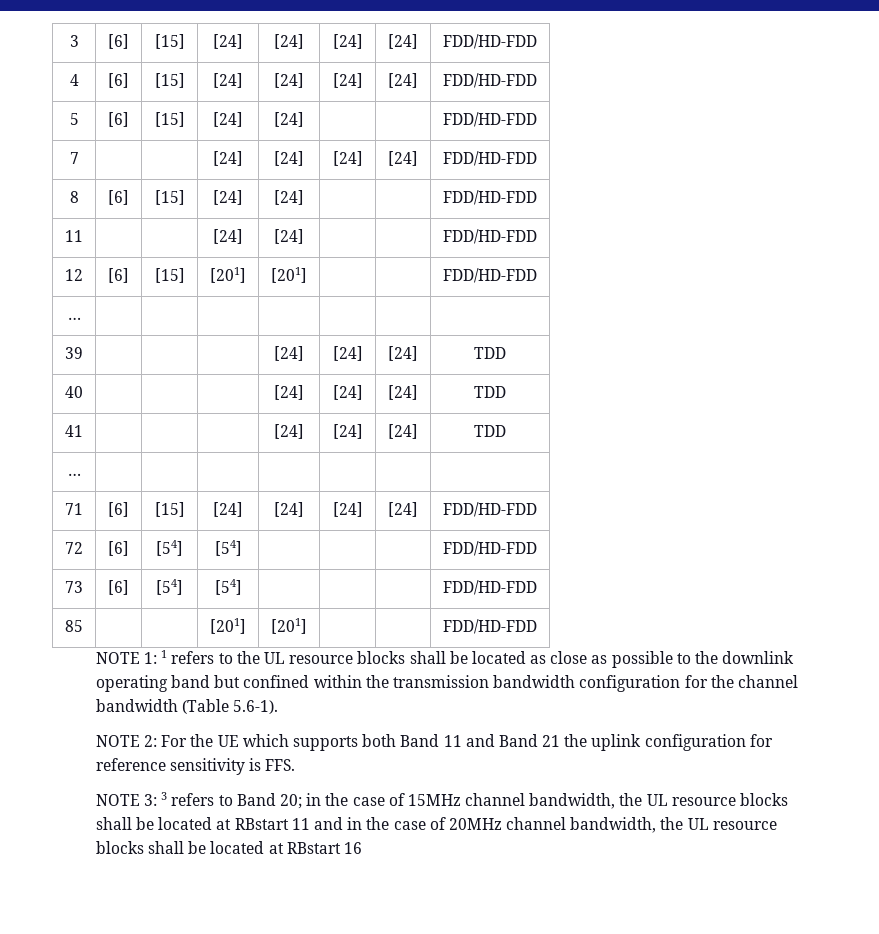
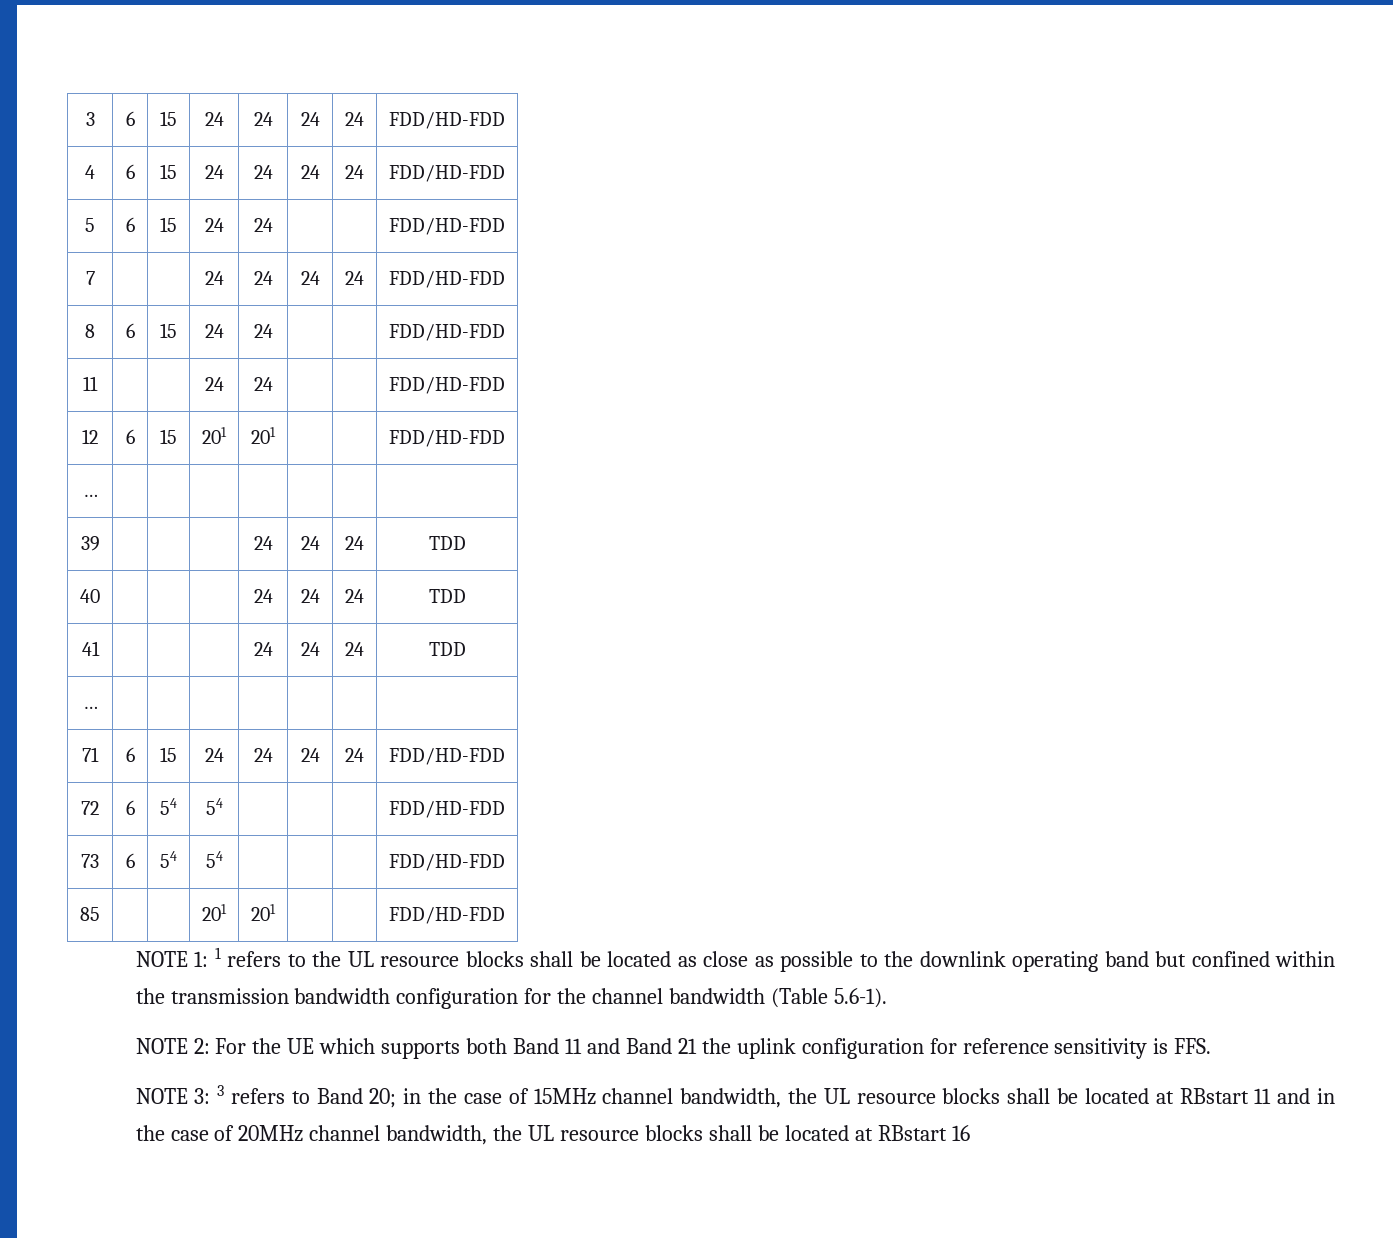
[108,34,129,49] [154,34,185,49] [213,34,243,49] [274,34,304,49] [332,34,363,49] [388,34,418,49] [443,34,537,49] [69,74,79,86] [108,73,129,88] [154,73,185,88] [213,73,243,88] [274,73,304,88] [332,73,363,88] [388,73,418,88] [443,73,537,88] [69,113,79,125] [108,112,129,127] [154,112,185,127] [213,112,243,127] [274,112,304,127] [443,112,537,127] [69,152,79,164] [213,151,243,166] [274,151,304,166] [332,151,363,166] [388,151,418,166] [443,151,537,166] [69,191,79,203] [108,190,129,205] [154,190,185,205] [213,190,243,205] [274,190,304,205] [6] | [15] | [24] | [24] | [24] | [24] | FDD/HD-FDD // 4 | [6] | [15] | [24] | [24] | [24] | [24] | FDD/HD-FDD // 5 | [6] | [15] | [24] | [24] | | | FDD/HD-FDD // 7 | | | [24] | [24] | [24] | [24] | FDD/HD-FDD // 8 | [6] | [15] | [24] | [24] -> [125,111,135,126] [160,111,177,126] [204,112,224,126] [253,112,273,126] [300,112,320,126] [345,112,364,126] [389,112,505,129] [85,165,95,179] [125,164,135,179] [160,164,177,179] [204,165,224,179] [253,165,273,179] [300,165,320,179] [345,165,364,179] [389,165,505,182] [85,218,95,232] [125,217,135,232] [160,217,177,232] [204,218,224,232] [253,218,273,232] [389,218,505,235] [85,271,95,285] [204,271,224,285] [253,271,273,285] [300,271,320,285] [345,271,364,285] [389,271,505,288] [85,324,95,338] [125,323,135,338] [160,323,177,338] [204,324,224,338] [253,324,273,338] 6 | 15 | 24 | 24 | 24 | 24 | FDD/HD-FDD // 4 | 6 | 15 | 24 | 24 | 24 | 24 | FDD/HD-FDD // 5 | 6 | 15 | 24 | 24 | | | FDD/HD-FDD // 7 | | | 24 | 24 | 24 | 24 | FDD/HD-FDD // 8 | 6 | 15 | 24 | 24
[213,229,243,244] [274,229,304,244] [24] | [24] -> [204,377,224,391] [253,377,273,391] 24 | 24
[108,268,129,283] [154,268,185,283] [210,267,246,283] [271,267,307,283] [6] | [15] | [201] | [201] -> [125,429,135,444] [160,429,177,444] [202,427,227,444] [251,427,276,444] 6 | 15 | 201 | 201
[274,346,304,361] [332,346,363,361] [388,346,418,361] [24] | [24] | [24] -> [253,536,273,550] [300,536,320,550] [345,536,364,550] 24 | 24 | 24
[274,385,304,400] [332,385,363,400] [388,385,418,400] [24] | [24] | [24] -> [253,589,273,603] [300,589,320,603] [345,589,364,603] 24 | 24 | 24
[274,424,304,439] [332,424,363,439] [388,424,418,439] [24] | [24] | [24] -> [253,642,273,656] [300,642,320,656] [345,642,364,656] 24 | 24 | 24
[108,502,129,517] [154,502,185,517] [213,502,243,517] [274,502,304,517] [332,502,363,517] [388,502,418,517] [6] | [15] | [24] | [24] | [24] | [24] -> [125,747,135,762] [160,747,177,762] [204,748,224,762] [253,748,273,762] [300,748,320,762] [345,748,364,762] 6 | 15 | 24 | 24 | 24 | 24
[108,541,129,556] [156,540,183,556] [214,540,242,556] [6] | [54] | [54] -> [125,800,135,815] [160,798,177,815] [205,798,223,815] 6 | 54 | 54
[108,580,129,595] [156,579,183,595] [214,579,242,595] [6] | [54] | [54] -> [125,853,135,868] [160,851,177,868] [205,851,223,868] 6 | 54 | 54
[210,618,246,634] [271,618,307,634] [201] | [201] -> [202,904,227,921] [251,904,276,921] 201 | 201

